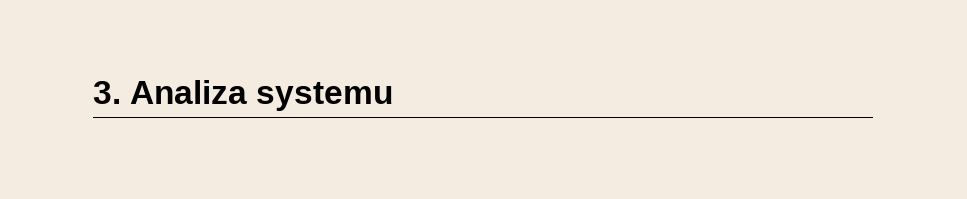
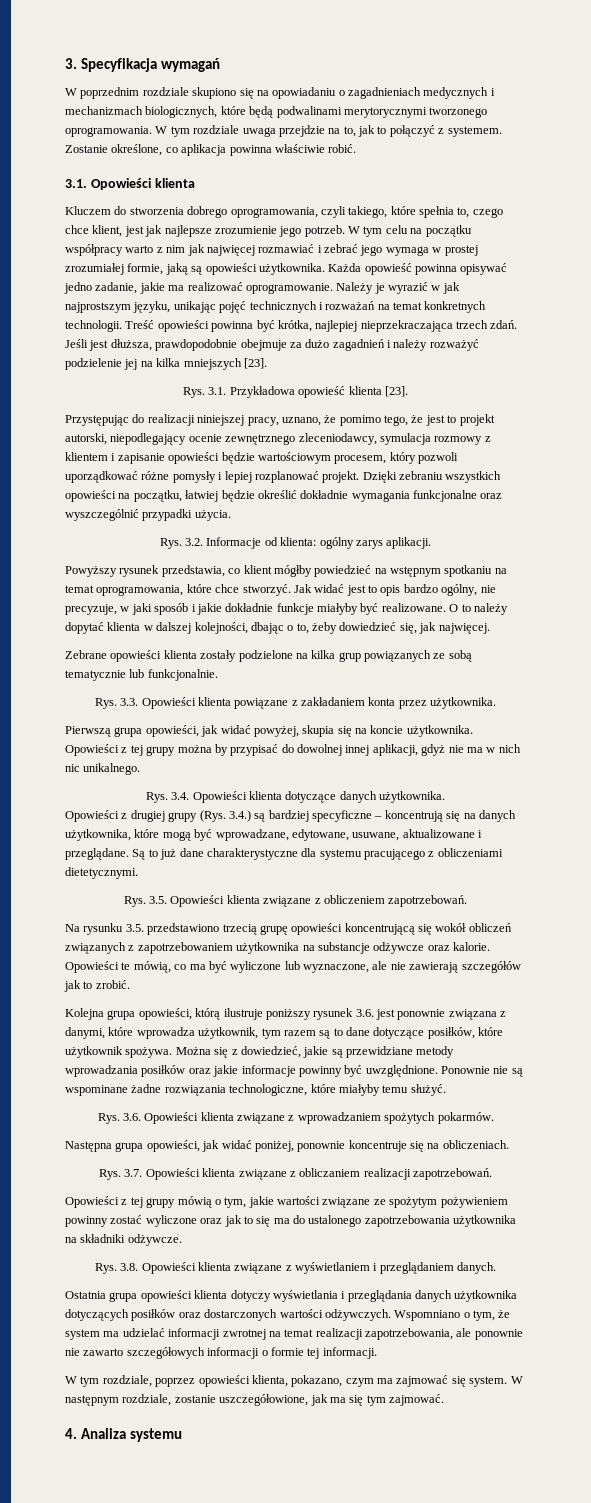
(121, 92) none -> [80,58,220,72] [65,87,495,99] [65,106,488,118] [65,125,502,137] [65,144,357,156] [65,178,195,190] [65,206,503,218] [65,225,472,237] [65,244,478,256] [65,263,508,275] [64,282,460,294] [65,301,487,313] [65,320,518,332] [65,339,479,351] [65,358,267,370] [183,386,408,398] [65,414,495,426] [65,433,491,445] [65,452,458,464] [65,471,502,483] [65,490,503,502] [65,509,231,521] [159,537,432,549] [65,565,507,577] [65,584,496,596] [65,603,508,615] [65,622,490,634] [65,650,472,662] [65,669,218,681] [94,697,497,709] [65,725,473,737] [65,744,521,756] [65,763,141,775] [145,791,446,803] [65,810,516,822] [65,829,482,841] [65,848,503,860] [65,867,138,879] [123,895,468,907] [65,923,512,935] [65,942,490,954] [65,961,521,973] [64,980,130,992] [65,1008,507,1020] [65,1027,504,1039] [65,1046,455,1058] [65,1065,523,1077] [65,1084,446,1096] [97,1112,494,1124] [65,1140,509,1152] [99,1168,492,1180] [65,1196,508,1208] [65,1215,517,1227] [65,1234,182,1246] [94,1262,497,1274] [65,1290,518,1302] [65,1309,511,1321] [65,1328,523,1340] [65,1347,377,1359] [65,1375,523,1387] [65,1394,444,1406] [65,1428,77,1439] Specyfikacja wymagań // W poprzednim rozdziale skupiono się na opowiadaniu o zagadnieniach medycznych i mechanizmach biologicznych, które będą podwalinami merytorycznymi tworzonego oprogramowania. W tym rozdziale uwaga przejdzie na to, jak to połączyć z systemem. Zostanie określone, co aplikacja powinna właściwie robić. // 3.1. Opowieści klienta // Kluczem do stworzenia dobrego oprogramowania, czyli takiego, które spełnia to, czego chce klient, jest jak najlepsze zrozumienie jego potrzeb. W tym celu na początku współpracy warto z nim jak najwięcej rozmawiać i zebrać jego wymaga w prostej zrozumiałej formie, jaką są opowieści użytkownika. Każda opowieść powinna opisywać jedno zadanie, jakie ma realizować oprogramowanie. Należy je wyrazić w jak najprostszym języku, unikając pojęć technicznych i rozważań na temat konkretnych technologii. Treść opowieści powinna być krótka, najlepiej nieprzekraczająca trzech zdań. Jeśli jest dłuższa, prawdopodobnie obejmuje za dużo zagadnień i należy rozważyć podzielenie jej na kilka mniejszych [23]. // Rys. 3.1. Przykładowa opowieść klienta [23]. // Przystępując do realizacji niniejszej pracy, uznano, że pomimo tego, że jest to projekt autorski, niepodlegający ocenie zewnętrznego zleceniodawcy, symulacja rozmowy z klientem i zapisanie opowieści będzie wartościowym procesem, który pozwoli uporządkować różne pomysły i lepiej rozplanować projekt. Dzięki zebraniu wszystkich opowieści na początku, łatwiej będzie określić dokładnie wymagania funkcjonalne oraz wyszczególnić przypadki użycia. // Rys. 3.2. Informacje od klienta: ogólny zarys aplikacji. // Powyższy rysunek przedstawia, co klient mógłby powiedzieć na wstępnym spotkaniu na temat oprogramowania, które chce stworzyć. Jak widać jest to opis bardzo ogólny, nie precyzuje, w jaki sposób i jakie dokładnie funkcje miałyby być realizowane. O to należy dopytać klienta w dalszej kolejności, dbając o to, żeby dowiedzieć się, jak najwięcej. // Zebrane opowieści klienta zostały podzielone na kilka grup powiązanych ze sobą tematycznie lub funkcjonalnie. // Rys. 3.3. Opowieści klienta powiązane z zakładaniem konta przez użytkownika. // Pierwszą grupa opowieści, jak widać powyżej, skupia się na koncie użytkownika. Opowieści z tej grupy można by przypisać do dowolnej innej aplikacji, gdyż nie ma w nich nic unikalnego. // Rys. 3.4. Opowieści klienta dotyczące danych użytkownika. // Opowieści z drugiej grupy (Rys. 3.4.) są bardziej specyficzne – koncentrują się na danych użytkownika, które mogą być wprowadzane, edytowane, usuwane, aktualizowane i przeglądane. Są to już dane charakterystyczne dla systemu pracującego z obliczeniami dietetycznymi. // Rys. 3.5. Opowieści klienta związane z obliczeniem zapotrzebowań. // Na rysunku 3.5. przedstawiono trzecią grupę opowieści koncentrującą się wokół obliczeń związanych z zapotrzebowaniem użytkownika na substancje odżywcze oraz kalorie. Opowieści te mówią, co ma być wyliczone lub wyznaczone, ale nie zawierają szczegółów jak to zrobić. // Kolejna grupa opowieści, którą ilustruje poniższy rysunek 3.6. jest ponownie związana z danymi, które wprowadza użytkownik, tym razem są to dane dotyczące posiłków, które użytkownik spożywa. Można się z dowiedzieć, jakie są przewidziane metody wprowadzania posiłków oraz jakie informacje powinny być uwzględnione. Ponownie nie są wspominane żadne rozwiązania technologiczne, które miałyby temu służyć. // Rys. 3.6. Opowieści klienta związane z wprowadzaniem spożytych pokarmów. // Następna grupa opowieści, jak widać poniżej, ponownie koncentruje się na obliczeniach. // Rys. 3.7. Opowieści klienta związane z obliczaniem realizacji zapotrzebowań. // Opowieści z tej grupy mówią o tym, jakie wartości związane ze spożytym pożywieniem powinny zostać wyliczone oraz jak to się ma do ustalonego zapotrzebowania użytkownika na składniki odżywcze. // Rys. 3.8. Opowieści klienta związane z wyświetlaniem i przeglądaniem danych. // Ostatnia grupa opowieści klienta dotyczy wyświetlania i przeglądania danych użytkownika dotyczących posiłków oraz dostarczonych wartości odżywczych. Wspomniano o tym, że system ma udzielać informacji zwrotnej na temat realizacji zapotrzebowania, ale ponownie nie zawarto szczegółowych informacji o formie tej informacji. // W tym rozdziale, poprzez opowieści klienta, pokazano, czym ma zajmować się system. W następnym rozdziale, zostanie uszczegółowione, jak ma się tym zajmować. // 4.

